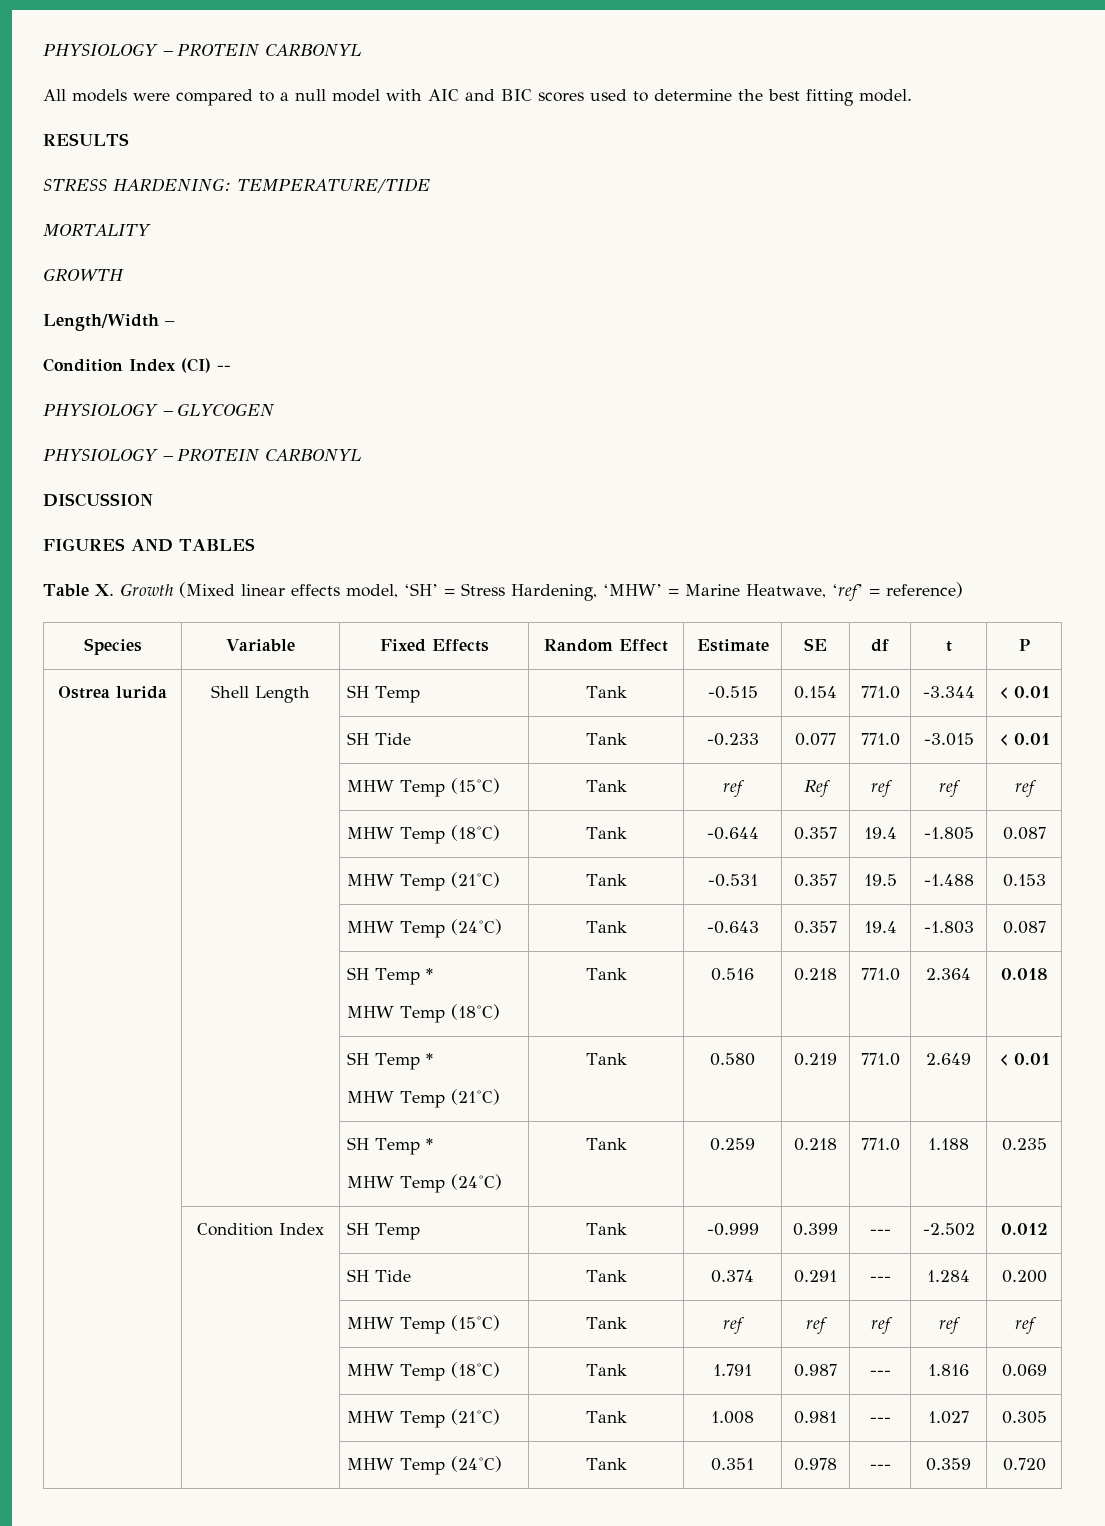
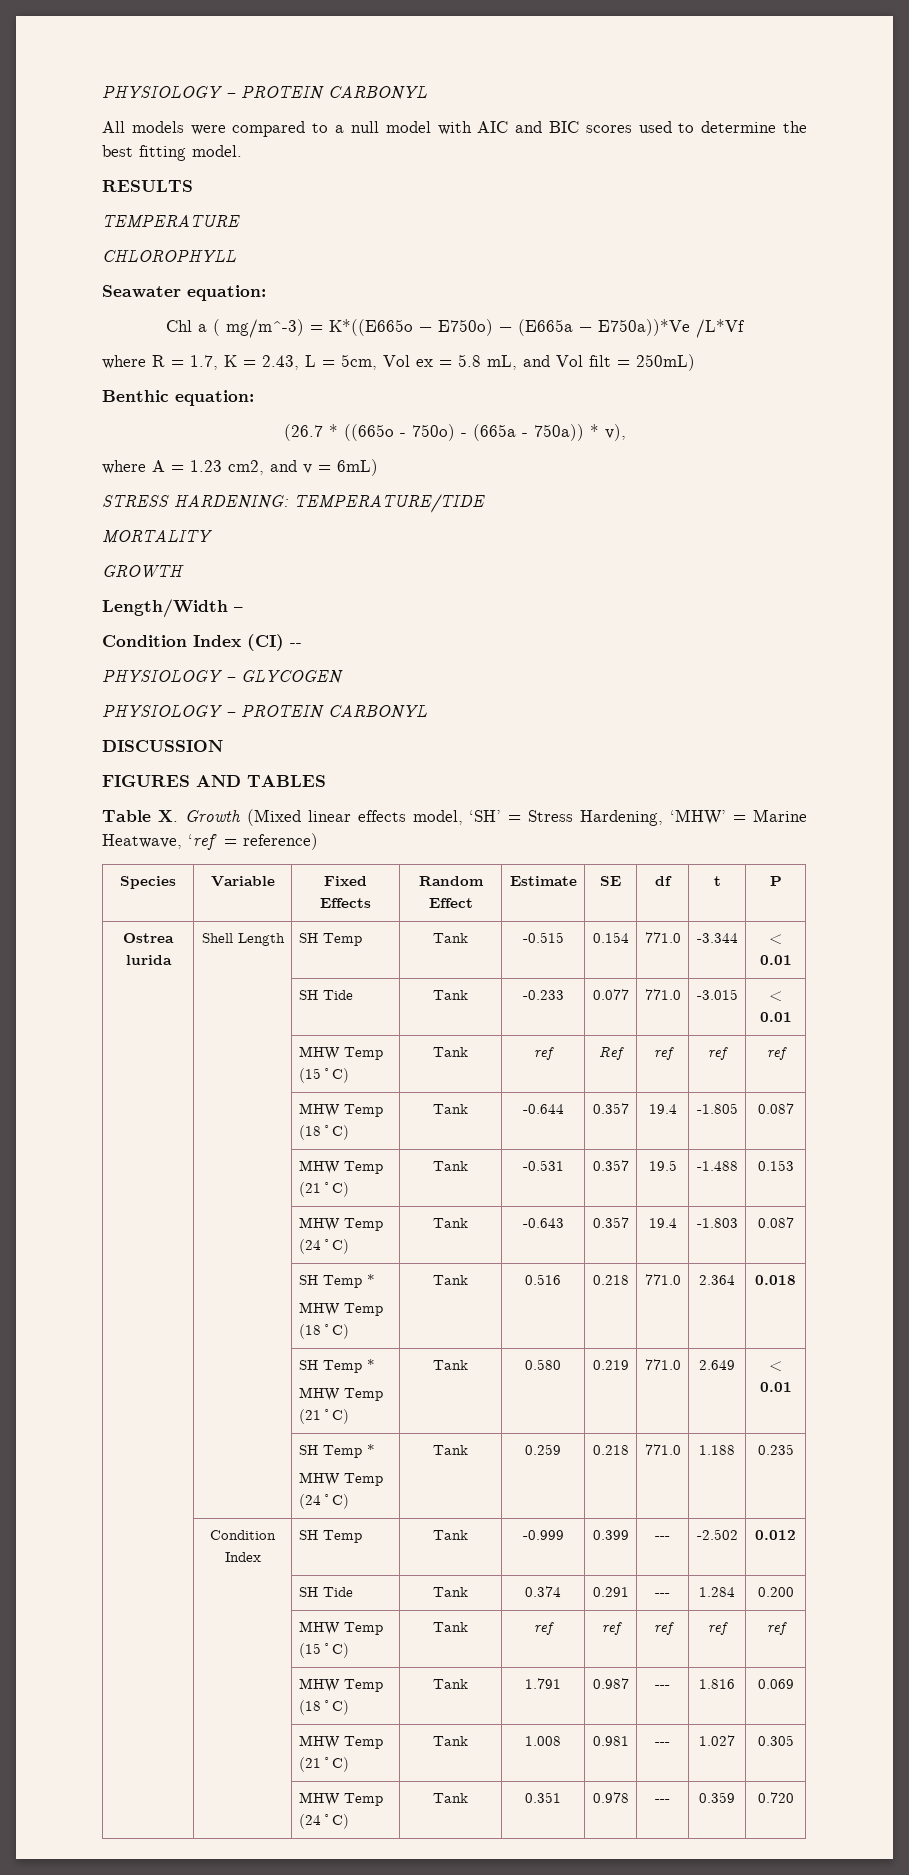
(129, 139) none -> [102,215,240,228] [102,250,236,263] [102,285,266,301] [166,319,745,338] [102,354,695,371] [102,390,254,406] [283,424,626,441] [102,459,378,476] // TEMPERATURE // CHLOROPHYLL // Seawater equation: // Chl a ( mg/m^-3) = K*((E665o − E750o) − (E665a − E750a))*Ve /L*Vf // where R = 1.7, K = 2.43, L = 5cm, Vol ex = 5.8 mL, and Vol filt = 250mL) // Benthic equation: // (26.7 * ((665o - 750o) - (665a - 750a)) * v), // where A = 1.23 cm2, and v = 6mL)

